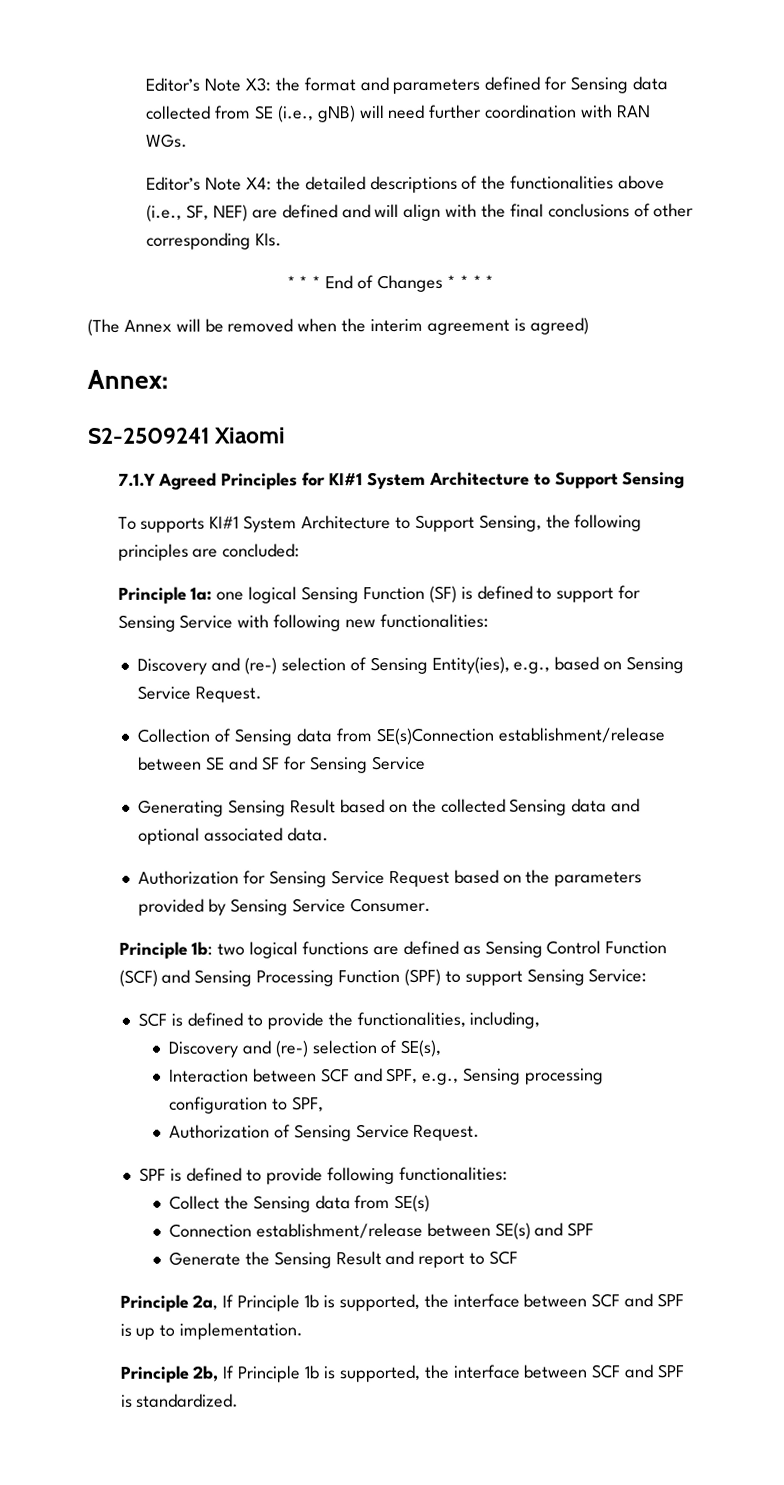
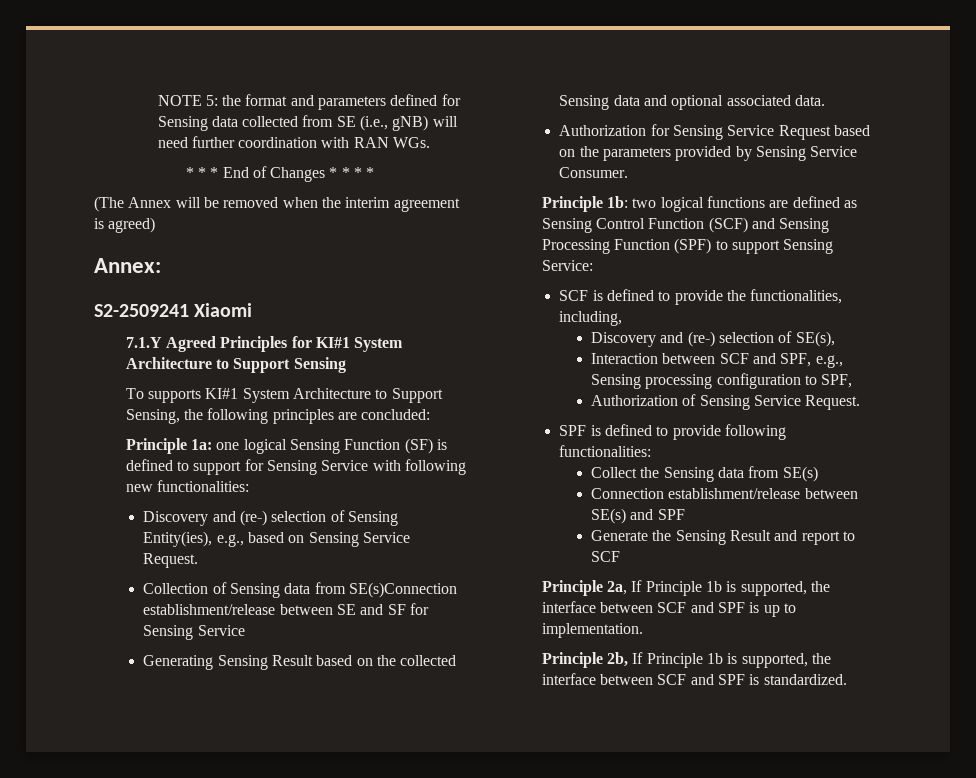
[145,77,271,92] Editor’s Note X3: -> [157,95,218,106] NOTE 5:
[146,175,665,194] [146,203,695,222] [146,232,283,250] // Editor’s Note X4: the detailed descriptions of the functionalities above (i.e., SF, NEF) are defined and will align with the final conclusions of other corresponding KIs. -> (431, 142) none

